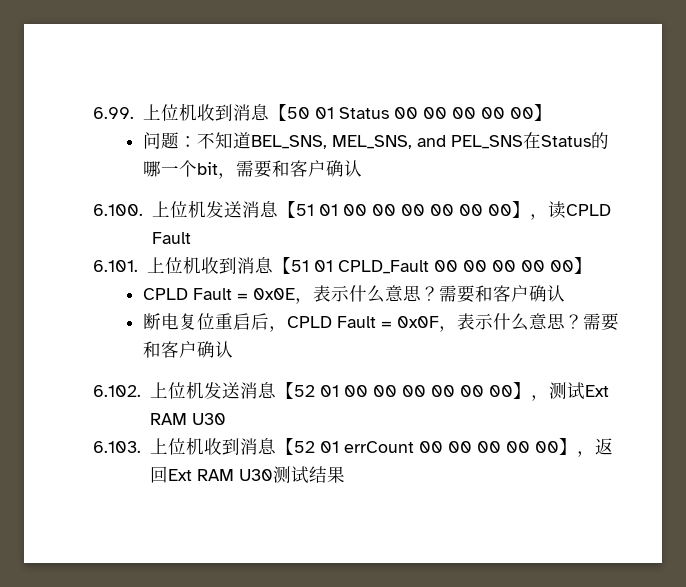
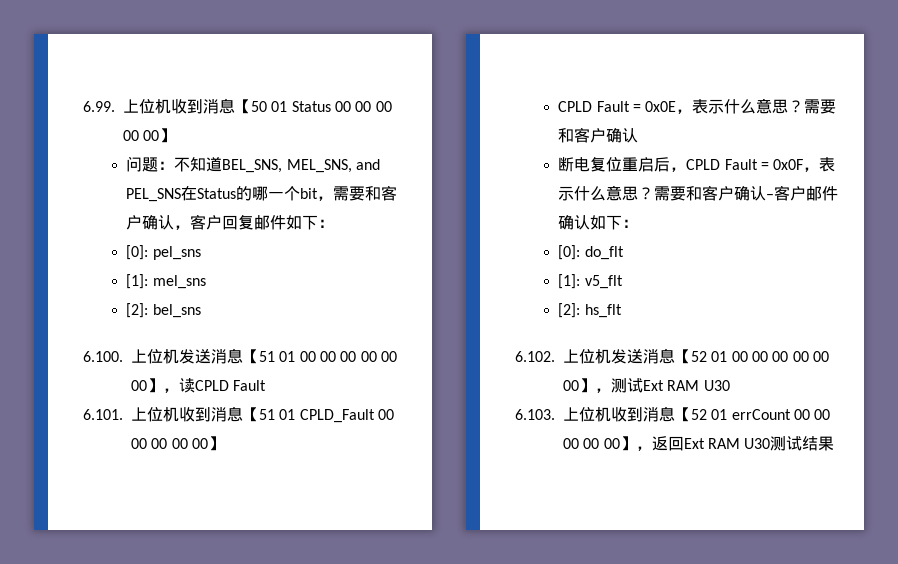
(362, 168) none -> [174,214,335,230] [126,245,201,260] [126,274,206,289] [126,303,201,318] ，客户回复邮件如下： // [0]: pel_sns // [1]: mel_sns // [2]: bel_sns
(233, 349) none -> [766,185,839,201] [558,215,639,230] [558,245,624,260] [558,274,623,289] [558,303,622,318] –客户邮件确认如下： // [0]: do_flt // [1]: v5_flt // [2]: hs_flt

